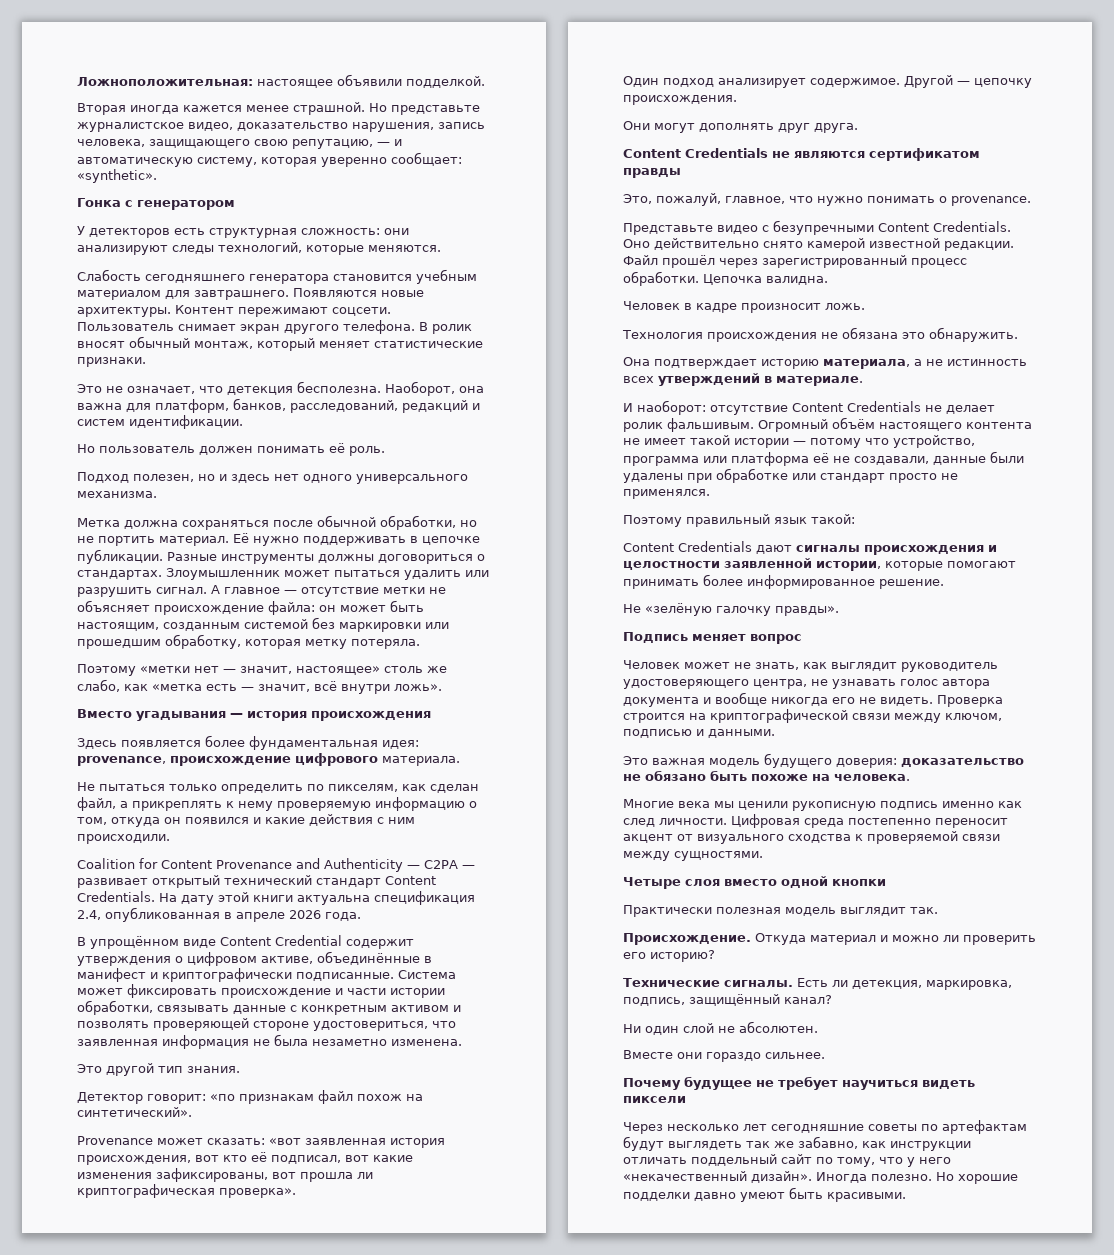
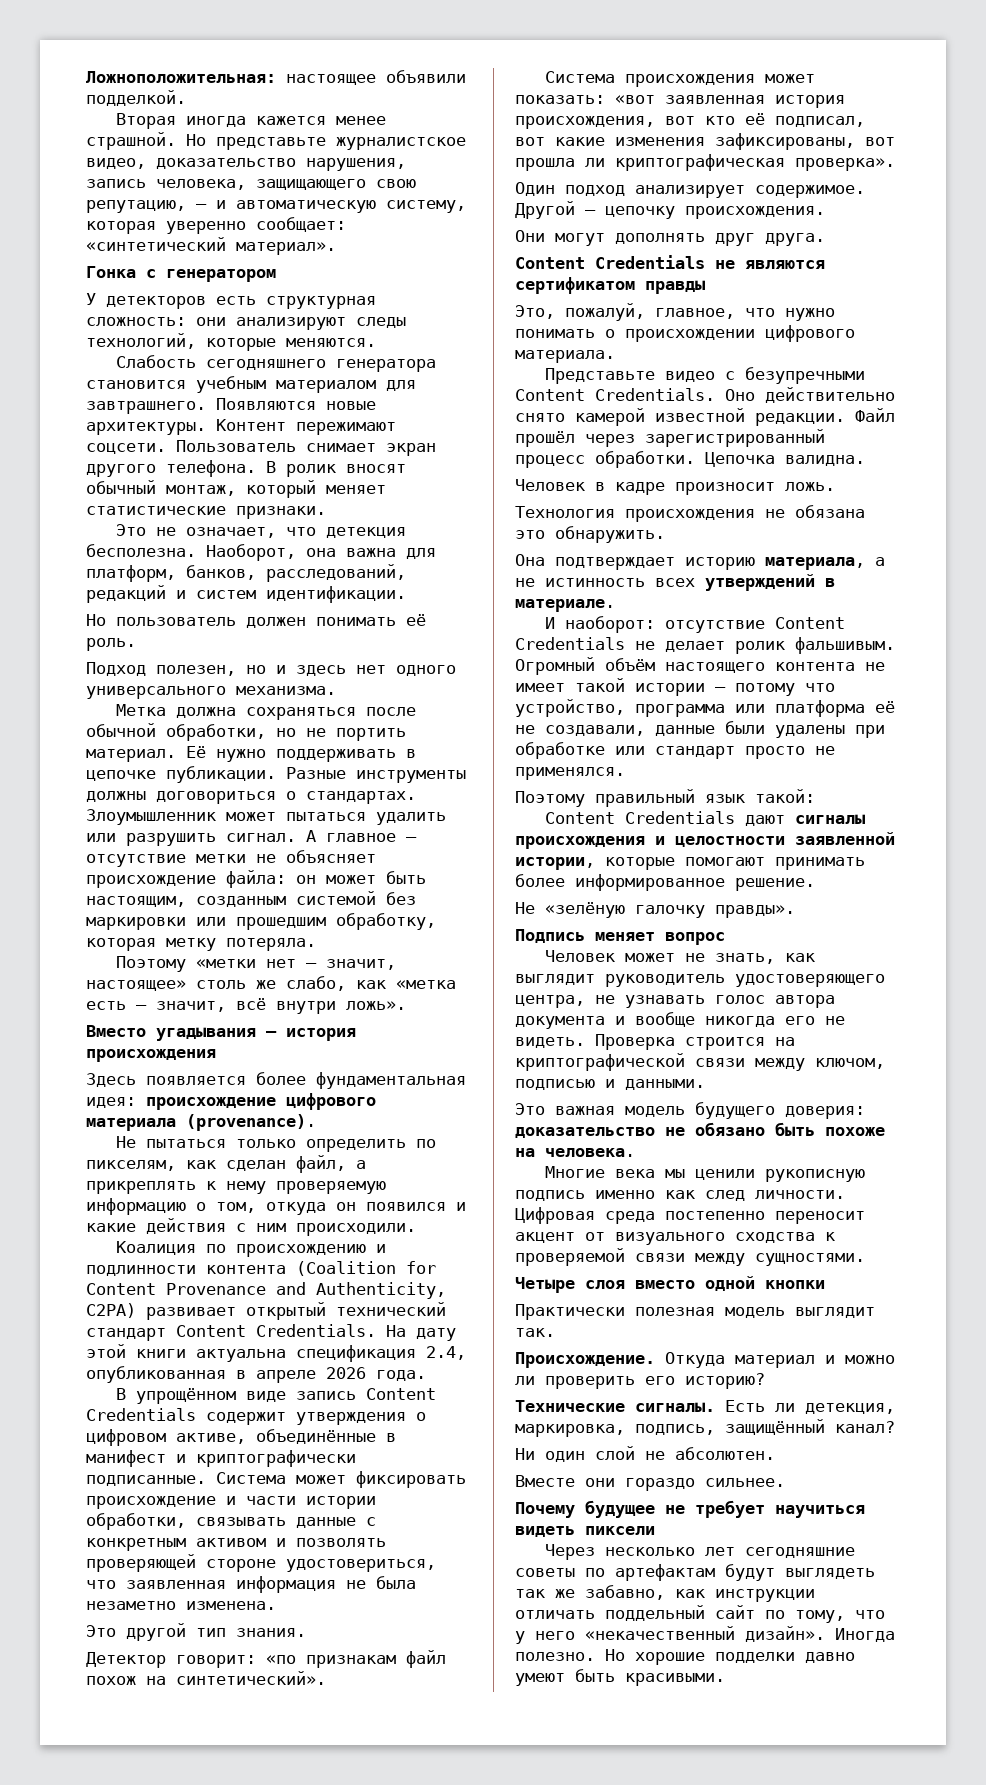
[77,169,157,183] «synthetic». -> [86,237,336,255] «синтетический материал».
[77,756,166,766] provenance, -> (136, 1102) none
[382,756,460,766] материала. -> [86,1114,316,1131] материала (provenance).
[77,858,475,872] Coalition for Content Provenance and Authenticity — C2PA — -> [116,1241,387,1257] [86,1261,436,1276] [86,1282,446,1299] [86,1303,136,1318] Коалиция по происхождению и подлинности контента (Coalition for Content Provenance and Authenticity, C2PA)
[220,935,342,946] Content Credential -> [296,1388,437,1400] [86,1408,196,1421] запись Content Credentials
[77,1136,265,1145] Provenance может сказать: -> [545,71,816,87] [515,95,605,104] Система происхождения может показать:
[951,196,1031,206] provenance. -> [625,325,855,342] [515,350,615,363] происхождении цифрового материала.

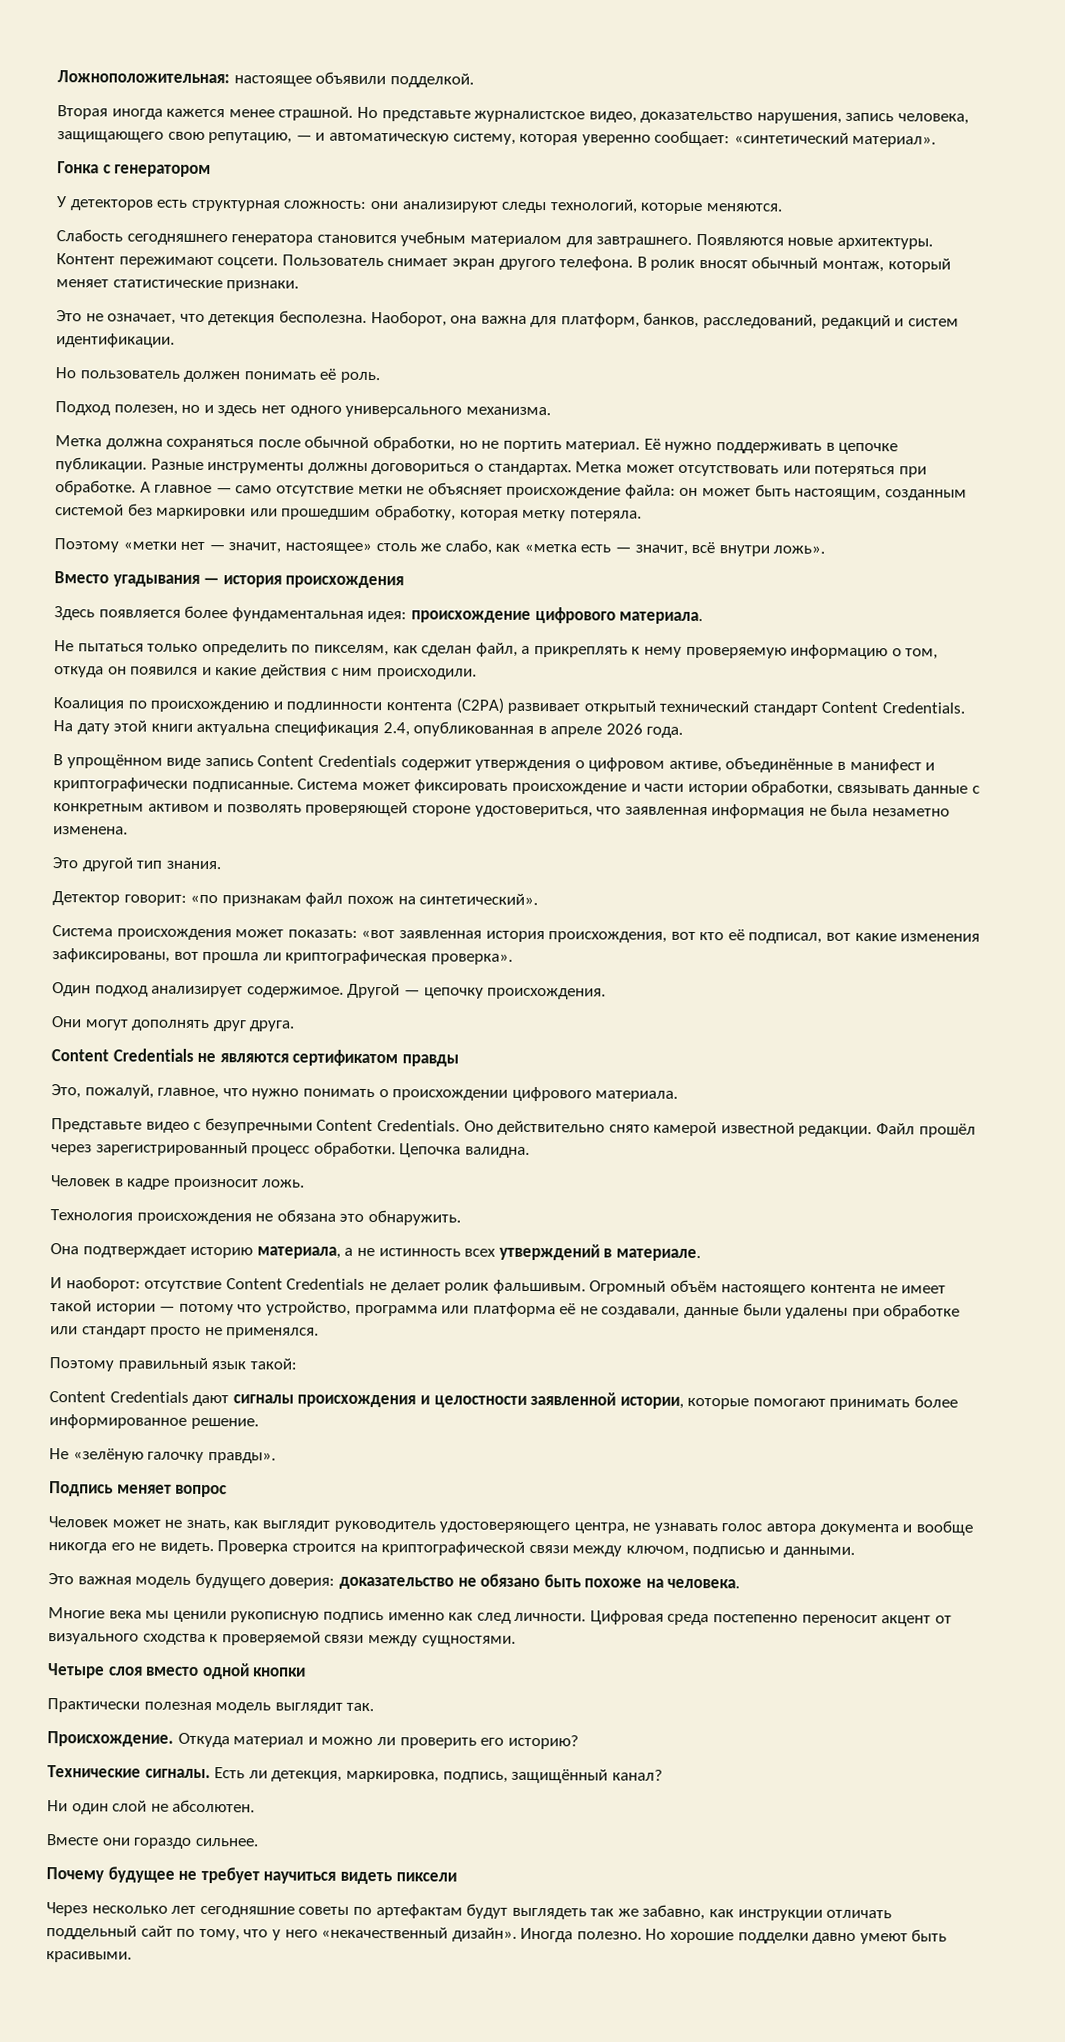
[86,809,446,825] [86,833,296,846] Злоумышленник может пытаться удалить или разрушить сигнал. -> [575,461,928,478] [55,480,136,496] Метка может отсутствовать или потеряться при обработке.
(417, 839) none -> [235,485,273,494] само
[86,1114,316,1131] материала (provenance). -> [619,611,704,625] материала.
[296,1261,436,1276] [86,1282,446,1299] [86,1303,136,1318] (Coalition for Content Provenance and Authenticity, C2PA) -> [455,697,504,714] (C2PA)

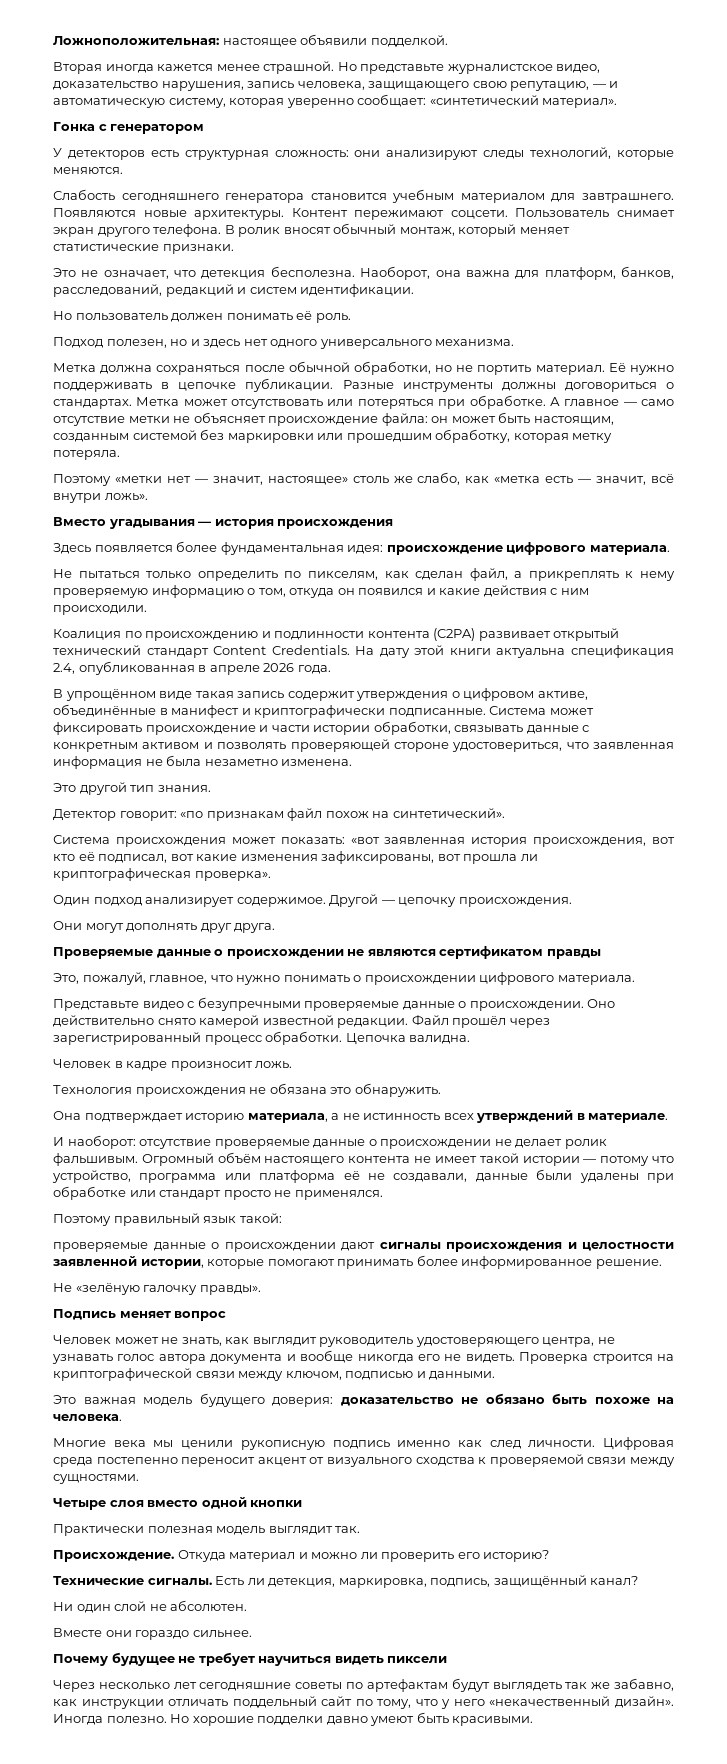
[204,755,397,768] запись Content Credentials -> [195,691,285,699] такая запись
[51,1048,194,1062] Content Credentials -> [53,947,344,959] Проверяемые данные о происхождении
[316,1119,460,1132] Content Credentials. -> [304,1001,584,1011] проверяемые данные о происхождении.
[225,1278,366,1290] Content Credentials -> [214,1139,492,1149] проверяемые данные о происхождении
[49,1391,189,1403] Content Credentials -> [53,1242,336,1252] проверяемые данные о происхождении

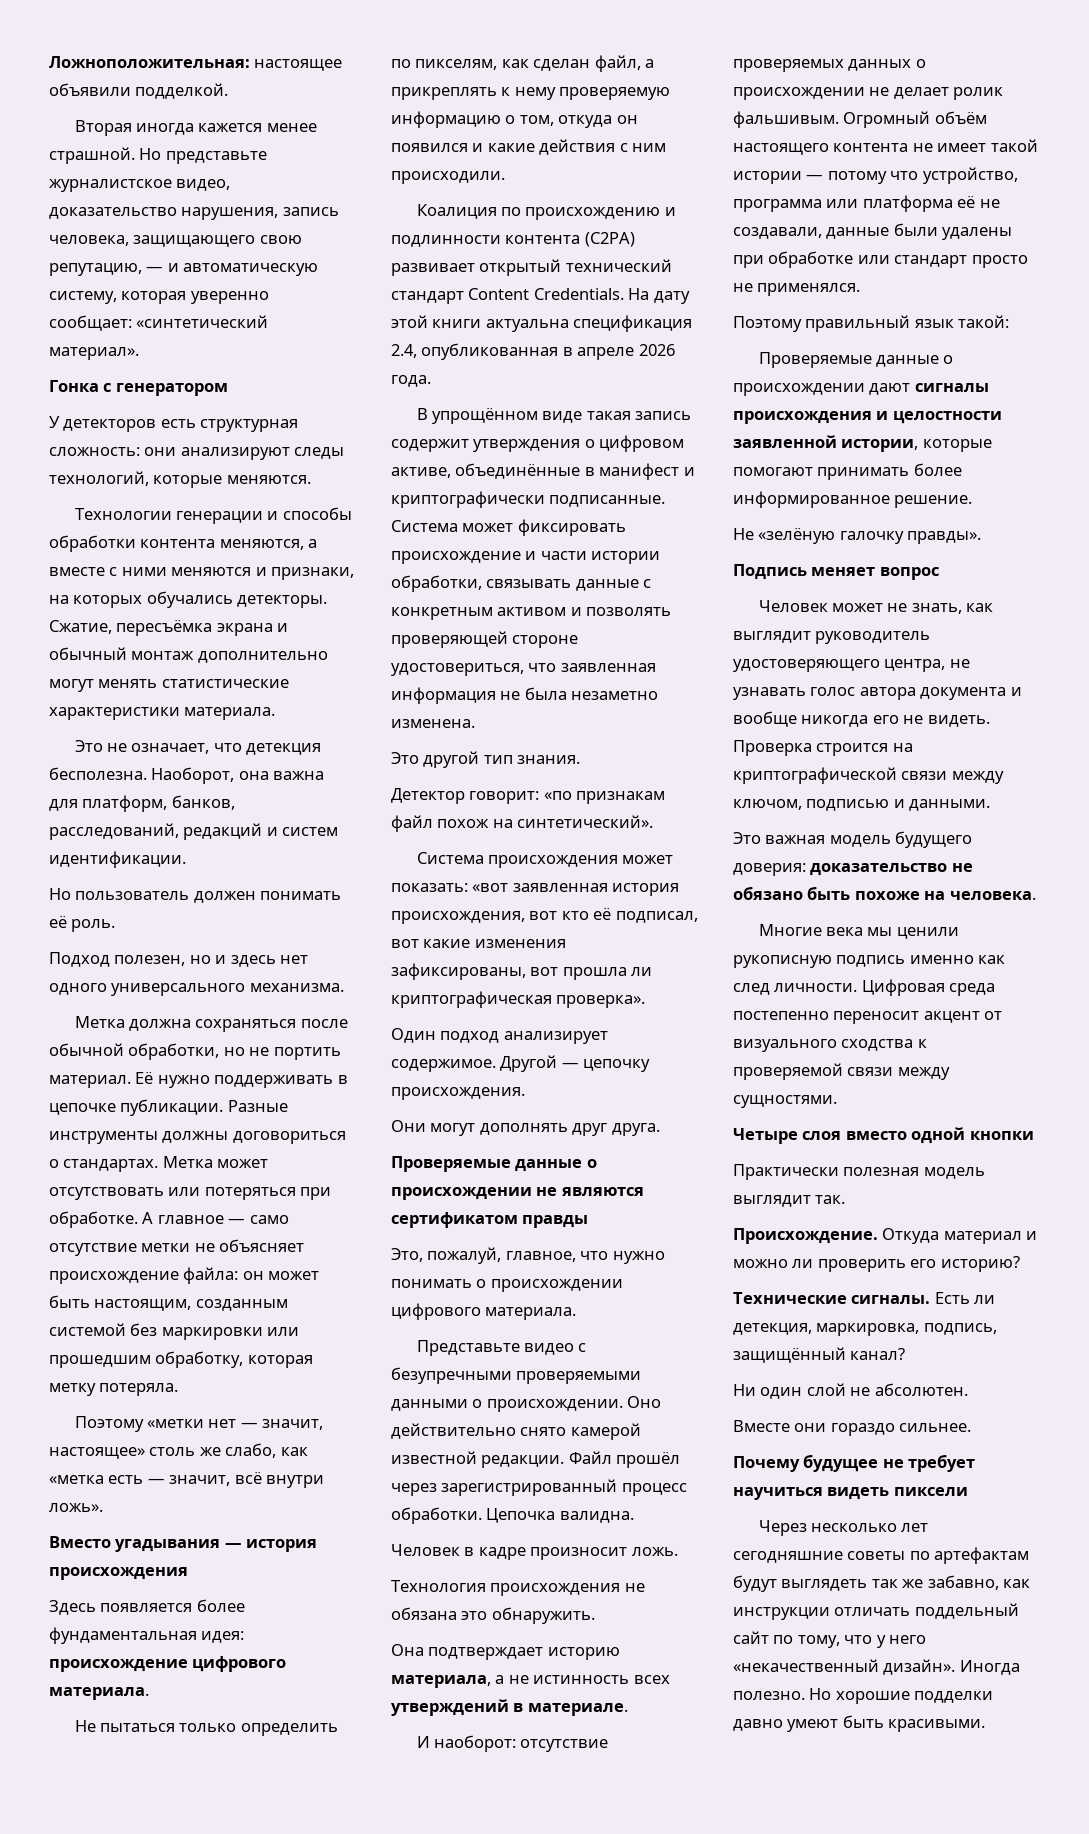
[53,189,674,203] [53,208,675,220] [53,223,570,237] [53,244,234,254] Слабость сегодняшнего генератора становится учебным материалом для завтрашнего. Появляются новые архитектуры. Контент пережимают соцсети. Пользователь снимает экран другого телефона. В ролик вносят обычный монтаж, который меняет статистические признаки. -> [74,507,352,524] [49,535,318,552] [49,567,355,580] [49,591,328,608] [49,619,289,636] [49,647,328,663] [49,679,289,692] [49,707,276,720] Технологии генерации и способы обработки контента меняются, а вместе с ними меняются и признаки, на которых обучались детекторы. Сжатие, пересъёмка экрана и обычный монтаж дополнительно могут менять статистические характеристики материала.
[304,1001,455,1011] проверяемые данные -> [516,1371,642,1384] [391,1399,468,1411] проверяемыми данными
[214,1139,366,1149] проверяемые данные -> [733,59,912,72] проверяемых данных
[53,1242,148,1252] проверяемые -> [758,352,872,368] Проверяемые

